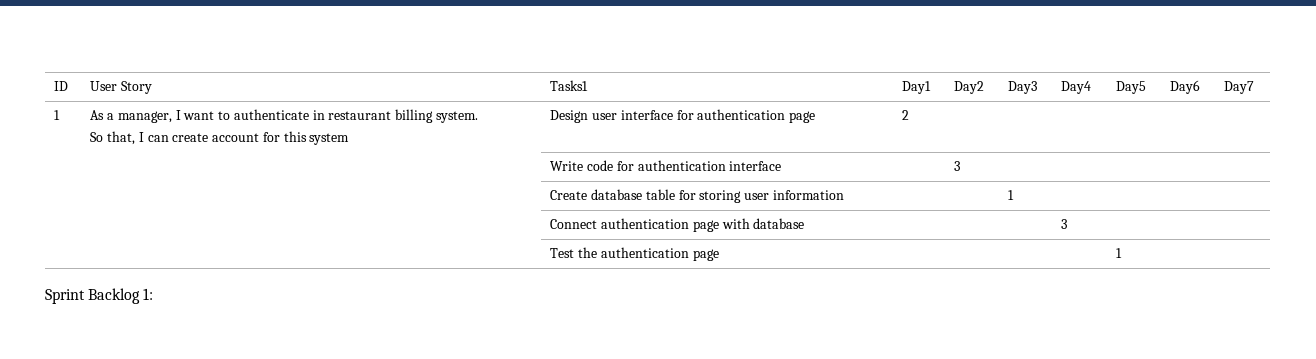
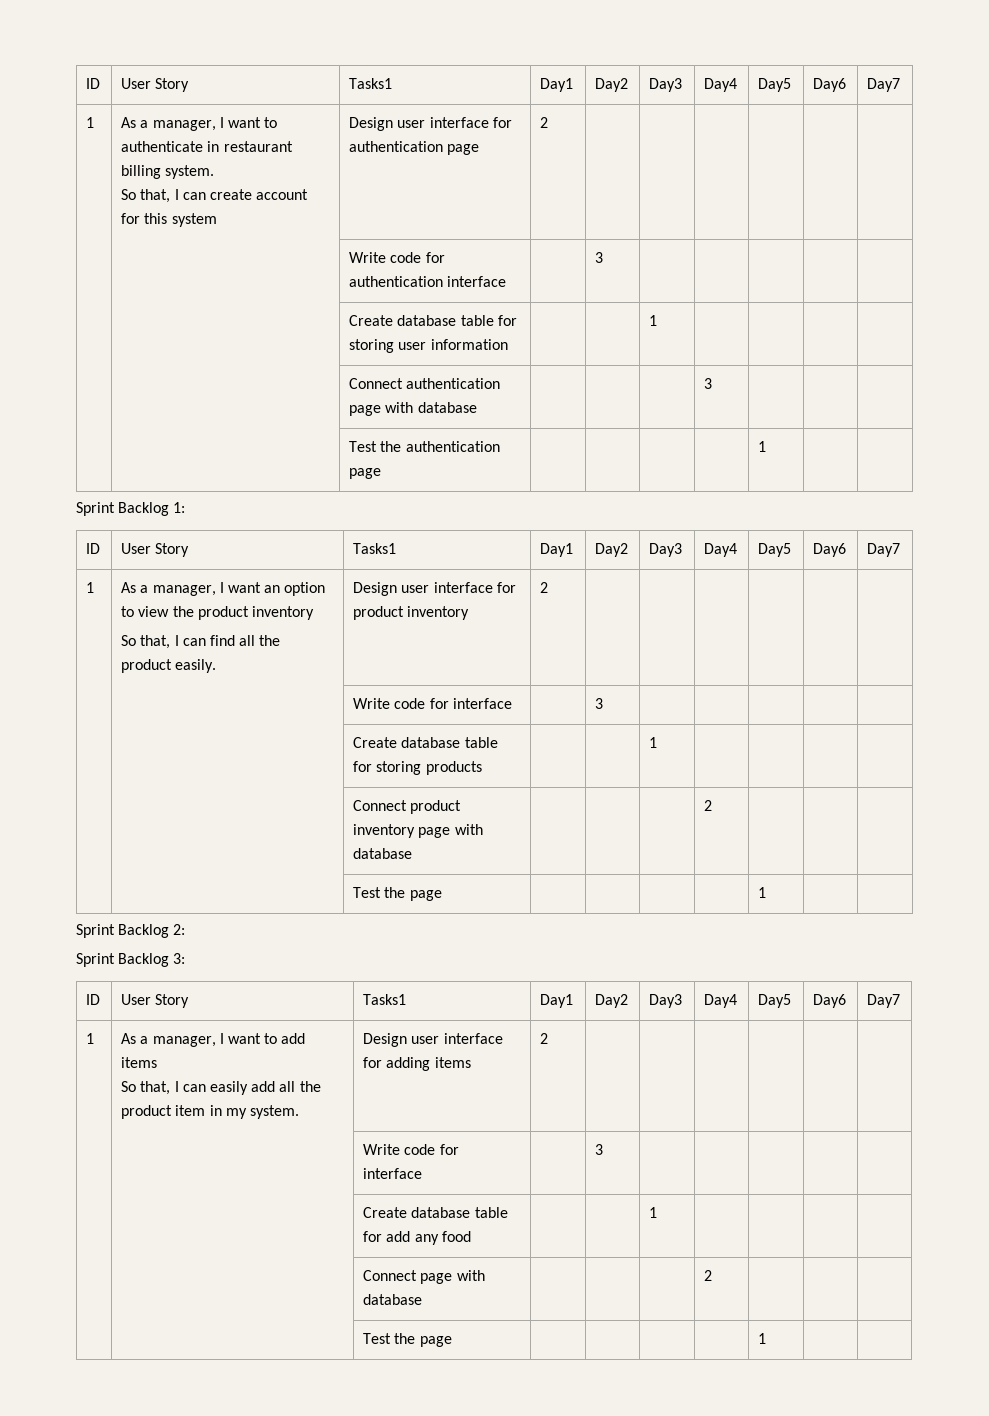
(154, 294) none -> [86,543,101,554] [121,543,190,557] [353,543,397,554] [540,543,574,557] [595,543,629,557] [649,543,683,557] [704,543,738,557] [758,543,792,557] [813,543,847,557] [867,543,901,557] [86,582,95,593] [121,582,326,596] [121,606,314,620] [121,635,281,649] [121,659,217,673] [353,582,516,596] [353,606,470,620] [540,582,549,593] [353,698,512,709] [595,698,604,709] [353,737,498,748] [353,761,482,775] [649,737,658,748] [353,800,462,814] [353,824,483,838] [353,848,413,859] [704,800,713,811] [353,887,442,901] [758,887,767,898] [76,924,186,938] [76,953,186,967] [86,994,101,1005] [121,994,190,1008] [363,994,407,1005] [540,994,574,1008] [595,994,629,1008] [649,994,683,1008] [704,994,738,1008] [758,994,792,1008] [813,994,847,1008] [867,994,901,1008] [86,1033,95,1044] [121,1033,306,1047] [121,1057,158,1068] [121,1081,321,1095] [121,1105,299,1119] [363,1033,503,1047] [363,1057,471,1071] [540,1033,549,1044] [363,1144,459,1155] [363,1168,423,1179] [595,1144,604,1155] [363,1207,508,1218] [363,1231,471,1245] [649,1207,658,1218] [363,1270,485,1284] [363,1294,423,1305] [704,1270,713,1281] [363,1333,452,1347] [758,1333,767,1344] // ID | User Story | Tasks1 | Day1 | Day2 | Day3 | Day4 | Day5 | Day6 | Day7 // 1 | As a manager, I want an option to view the product inventory // So that, I can find all the product easily. | Design user interface for product inventory | 2 | | | | | | // | | Write code for interface | | 3 | | | | | // | | Create database table for storing products | | | 1 | | | | // | | Connect product inventory page with database | | | | 2 | | | // | | Test the page | | | | | 1 | | // Sprint Backlog 2: // Sprint Backlog 3: // ID | User Story | Tasks1 | Day1 | Day2 | Day3 | Day4 | Day5 | Day6 | Day7 // 1 | As a manager, I want to add items // So that, I can easily add all the product item in my system. | Design user interface for adding items | 2 | | | | | | // | | Write code for interface | | 3 | | | | | // | | Create database table for add any food | | | 1 | | | | // | | Connect page with database | | | | 2 | | | // | | Test the page | | | | | 1 | |

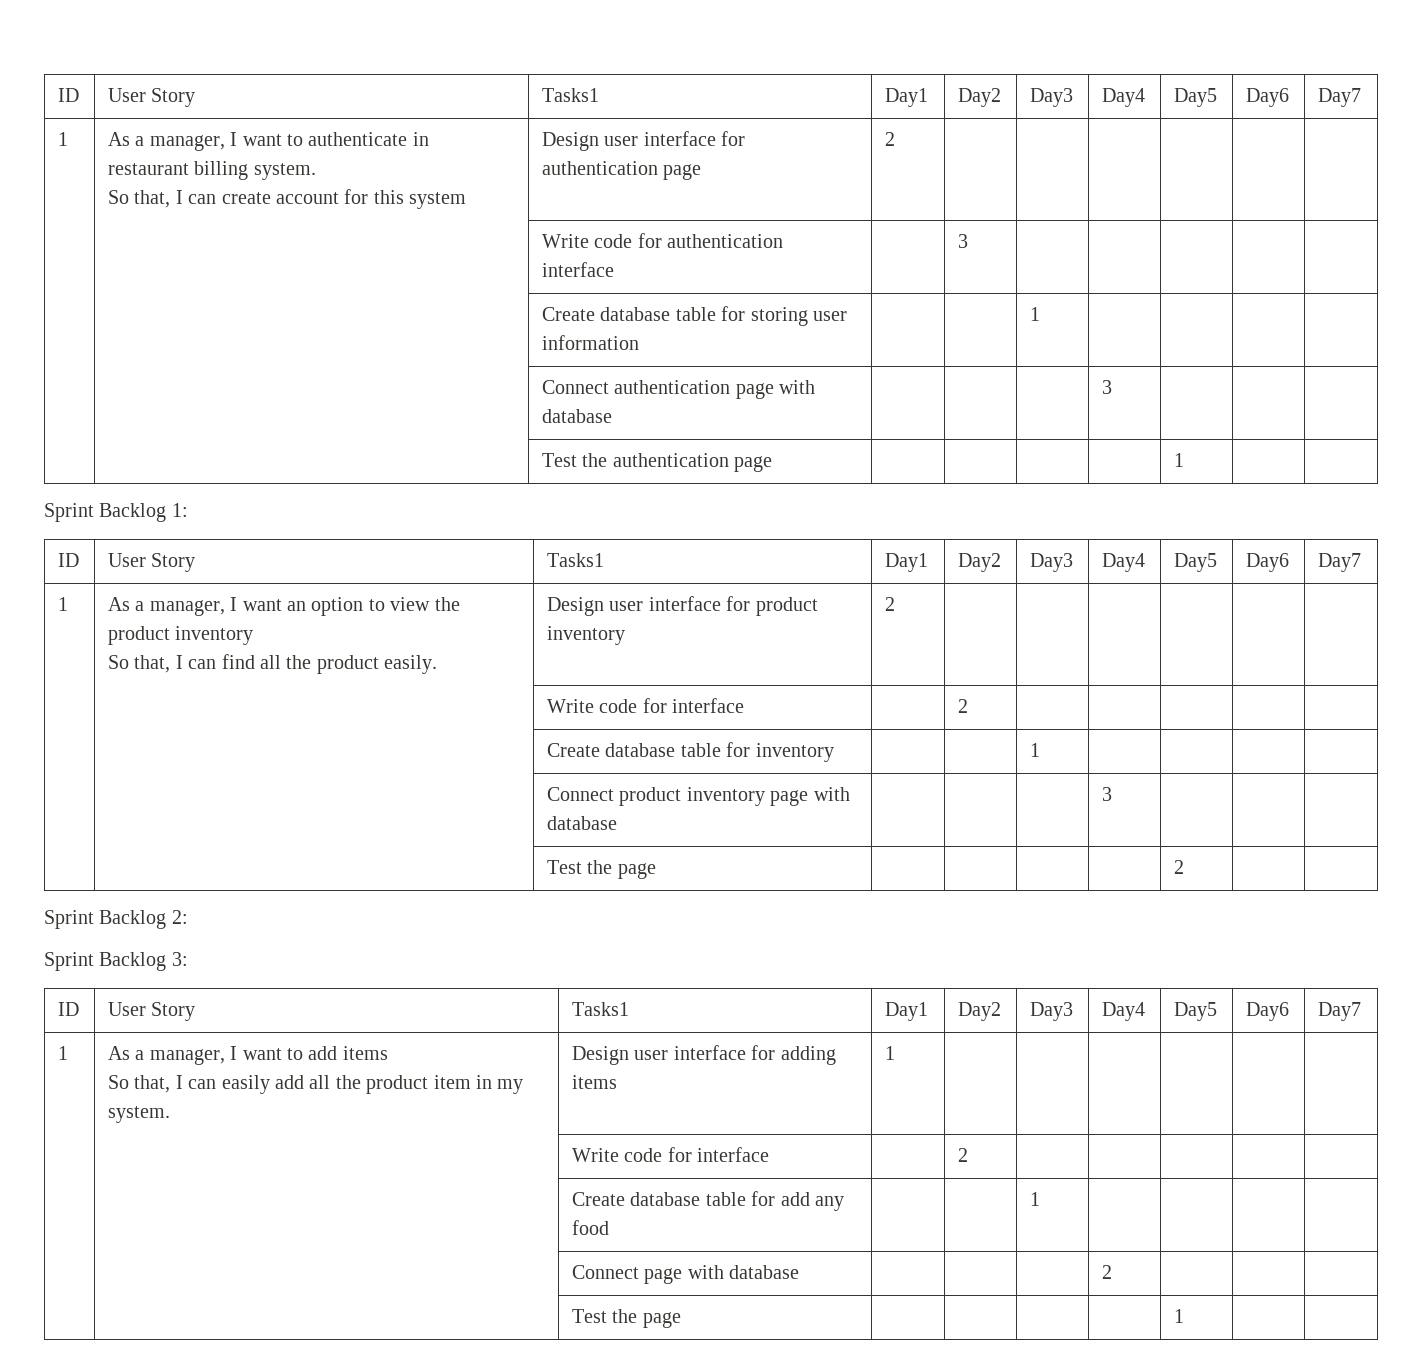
[595,698,604,709] [353,737,498,748] [353,761,482,775] 3 | | | | | // | | Create database table for storing products -> [958,699,969,713] [547,742,834,762] 2 | | | | | // | | Create database table for inventory
[704,800,713,811] [353,887,442,901] [758,887,767,898] 2 | | | // | | Test the page | | | | | 1 -> [1102,787,1113,801] [547,860,656,879] [1174,860,1185,874] 3 | | | // | | Test the page | | | | | 2
[540,1033,549,1044] [363,1144,459,1155] [363,1168,423,1179] [595,1144,604,1155] 2 | | | | | | // | | Write code for interface | | 3 -> [885,1046,896,1060] [572,1147,770,1162] [958,1148,969,1162] 1 | | | | | | // | | Write code for interface | | 2

